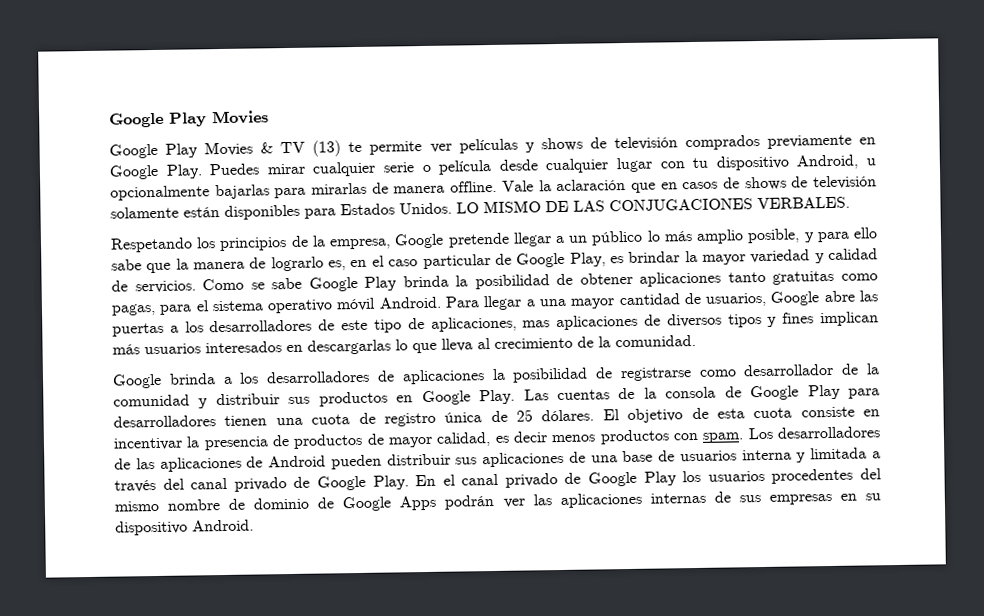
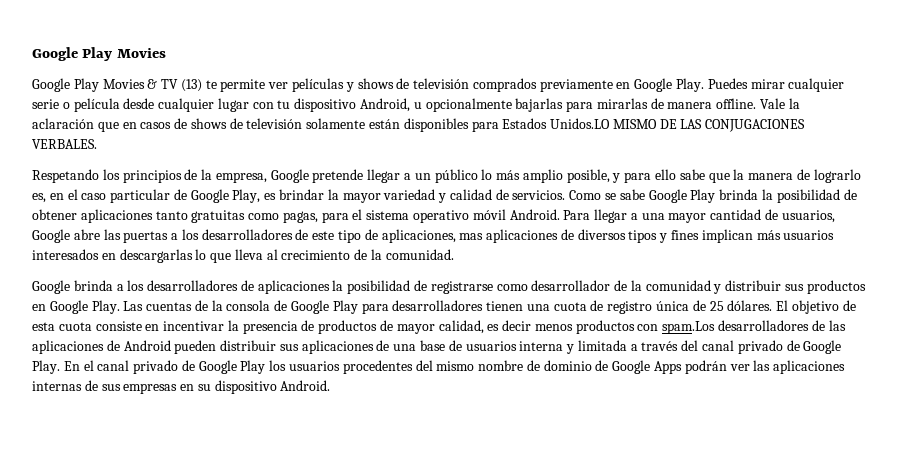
[399,202,479,215] Unidos. LO -> [550,118,611,129] Unidos.LO
[702,427,773,443] spam. Los -> [662,321,716,334] spam.Los

